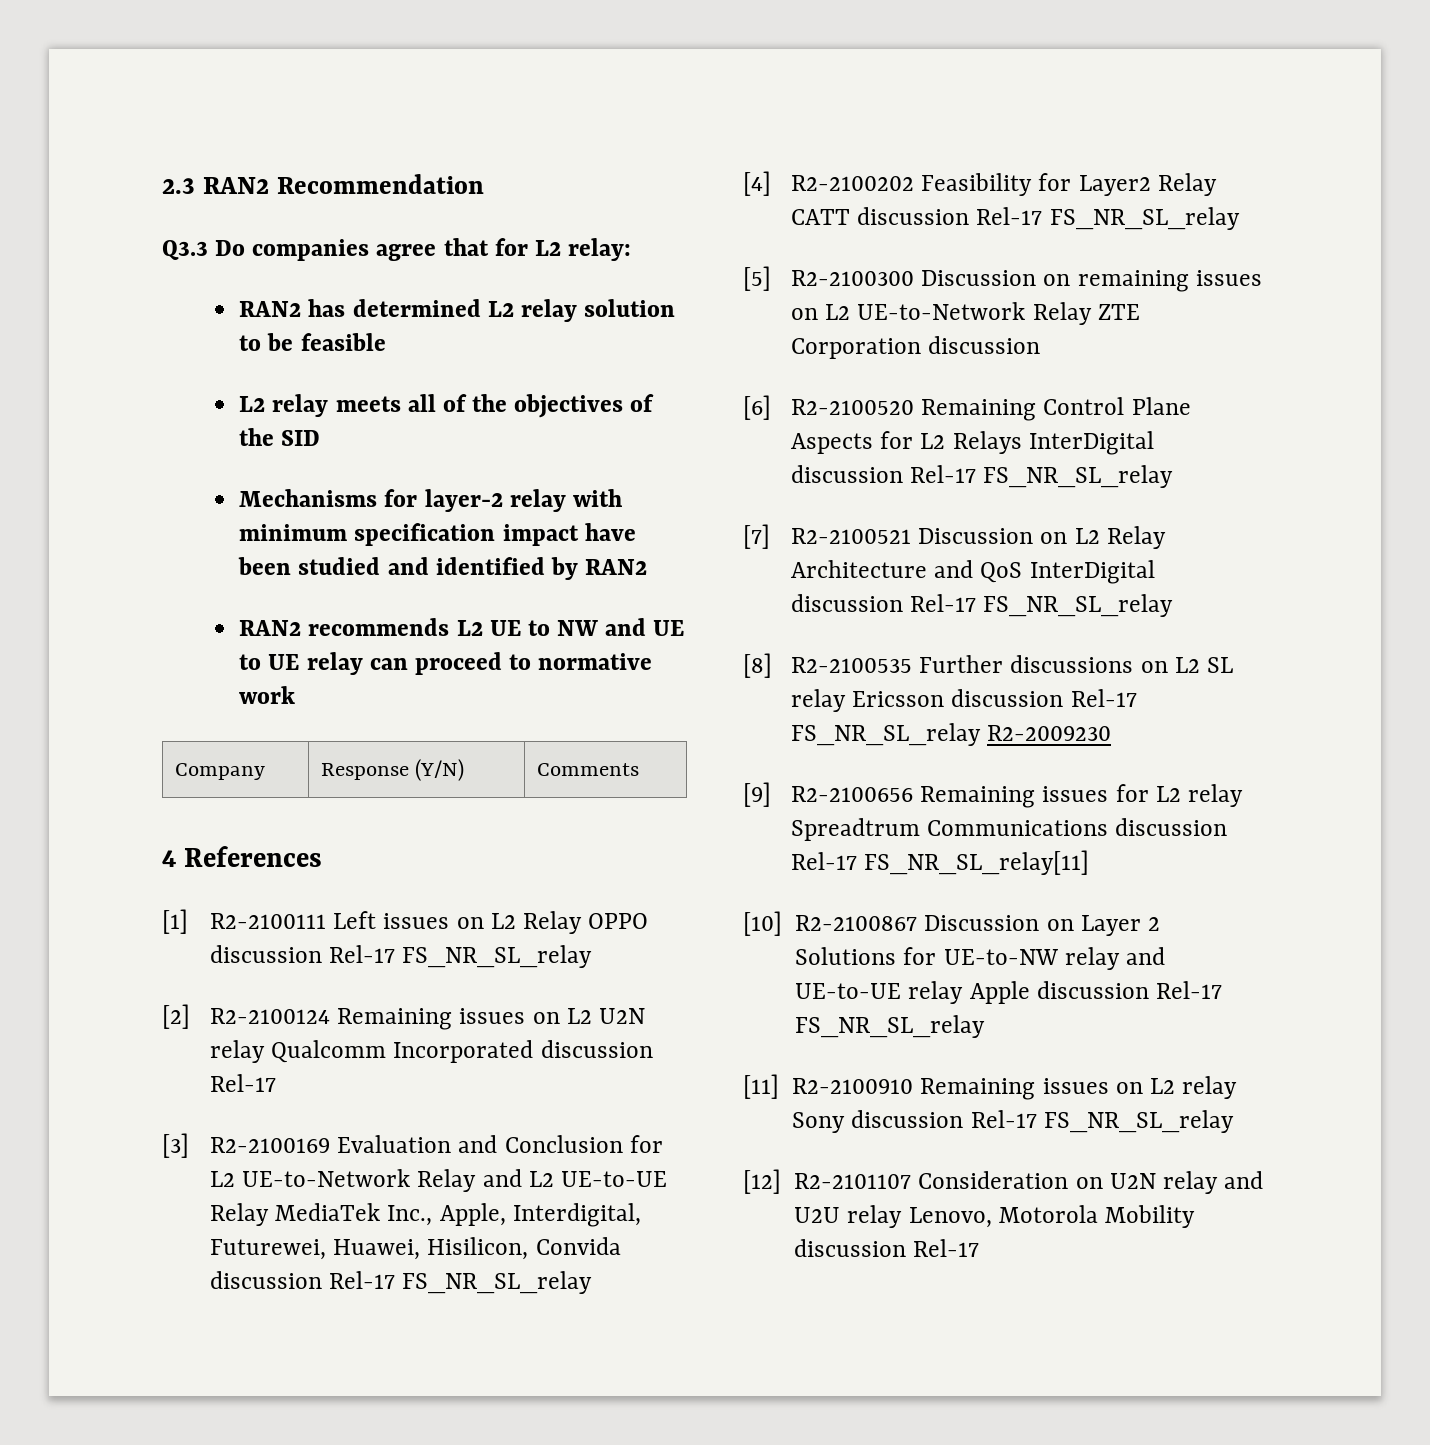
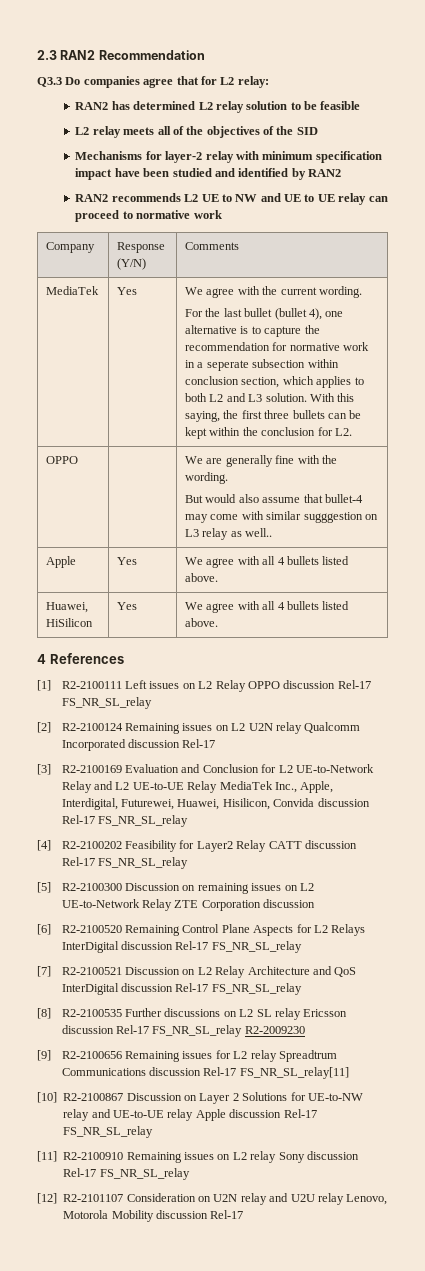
(639, 769) none -> [45,286,99,295] [116,287,137,295] [184,286,362,298] [184,308,344,320] [184,325,320,337] [184,342,370,351] [184,359,339,371] [184,376,364,388] [184,393,355,402] [184,410,362,422] [184,427,352,439] [45,456,78,464] [184,455,337,467] [184,472,228,484] [184,494,363,503] [184,511,378,523] [184,528,273,540] [45,556,76,568] [116,557,137,565] [184,556,350,568] [184,573,218,582] [45,602,88,613] [45,618,93,627] [116,602,137,610] [184,601,350,613] [184,618,218,627] // MediaTek | Yes | We agree with the current wording. // For the last bullet (bullet 4), one alternative is to capture the recommendation for normative work in a seperate subsection within conclusion section, which applies to both L2 and L3 solution. With this saying, the first three bullets can be kept within the conclusion for L2. // OPPO | | We are generally fine with the wording. // But would also assume that bullet-4 may come with similar sugggestion on L3 relay as well.. // Apple | Yes | We agree with all 4 bullets listed above. // Huawei, HiSilicon | Yes | We agree with all 4 bullets listed above.

